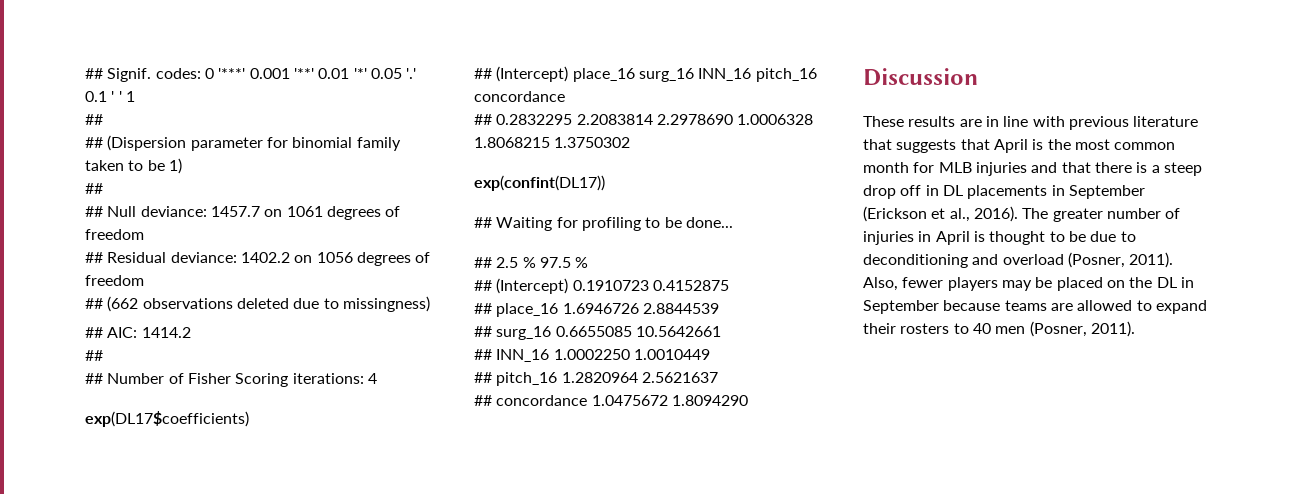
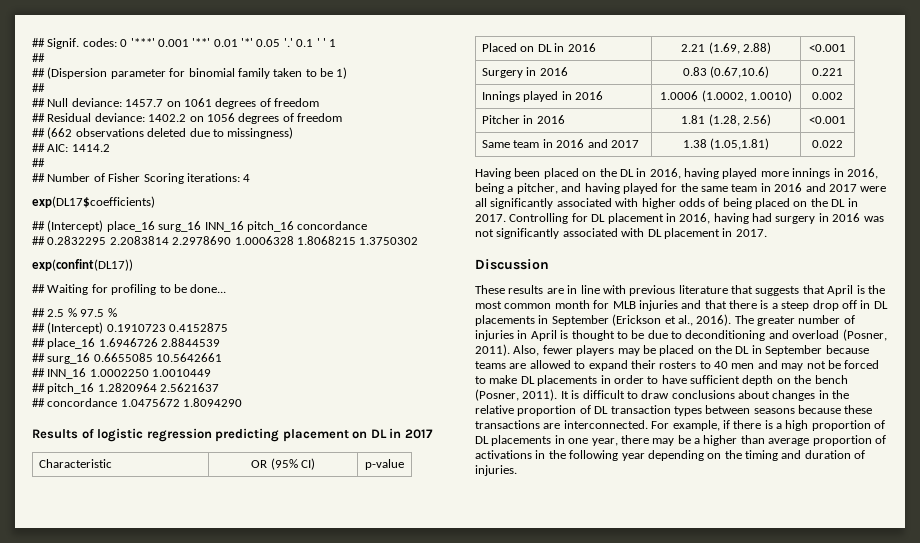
(748, 400) none -> [32,428,433,442] [39,459,113,468] [251,458,315,470] [365,459,404,470] [482,43,596,52] [681,42,771,54] [809,44,846,52] [482,67,568,78] [682,66,770,78] [812,68,843,76] [482,91,604,102] [660,90,792,102] [812,92,843,100] [482,115,565,124] [681,114,771,126] [809,116,846,124] [482,139,639,148] [682,138,770,150] [812,140,843,148] [475,168,878,179] [475,183,887,194] [475,198,858,209] [475,213,884,224] [475,228,767,239] // Results of logistic regression predicting placement on DL in 2017 // Characteristic | OR (95% CI) | p-value // Placed on DL in 2016 | 2.21 (1.69, 2.88) | <0.001 // Surgery in 2016 | 0.83 (0.67,10.6) | 0.221 // Innings played in 2016 | 1.0006 (1.0002, 1.0010) | 0.002 // Pitcher in 2016 | 1.81 (1.28, 2.56) | <0.001 // Same team in 2016 and 2017 | 1.38 (1.05,1.81) | 0.022 // Having been placed on the DL in 2016, having played more innings in 2016, being a pitcher, and having played for the same team in 2016 and 2017 were all significantly associated with higher odds of being placed on the DL in 2017. Controlling for DL placement in 2016, having had surgery in 2016 was not significantly associated with DL placement in 2017.
[1029,321,1135,337] (Posner, 2011). -> [757,360,880,371] [475,375,848,386] [475,389,850,401] [475,405,873,416] [475,420,886,431] [475,435,886,446] [475,450,866,461] [475,465,517,476] and may not be forced to make DL placements in order to have sufficient depth on the bench (Posner, 2011). It is difficult to draw conclusions about changes in the relative proportion of DL transaction types between seasons because these transactions are interconnected. For example, if there is a high proportion of DL placements in one year, there may be a higher than average proportion of activations in the following year depending on the timing and duration of injuries.

